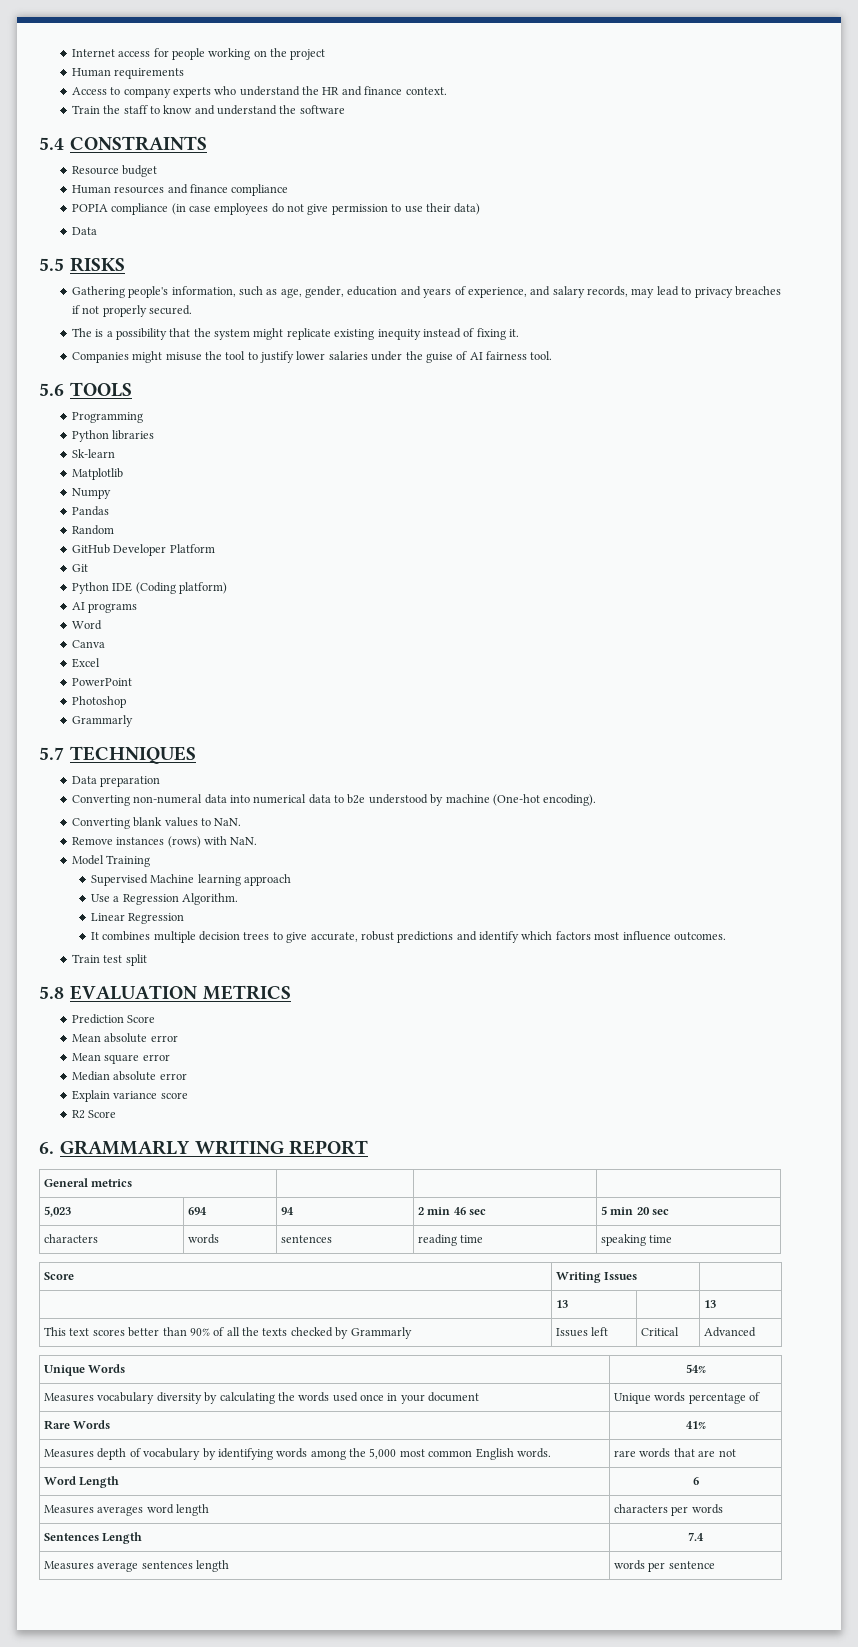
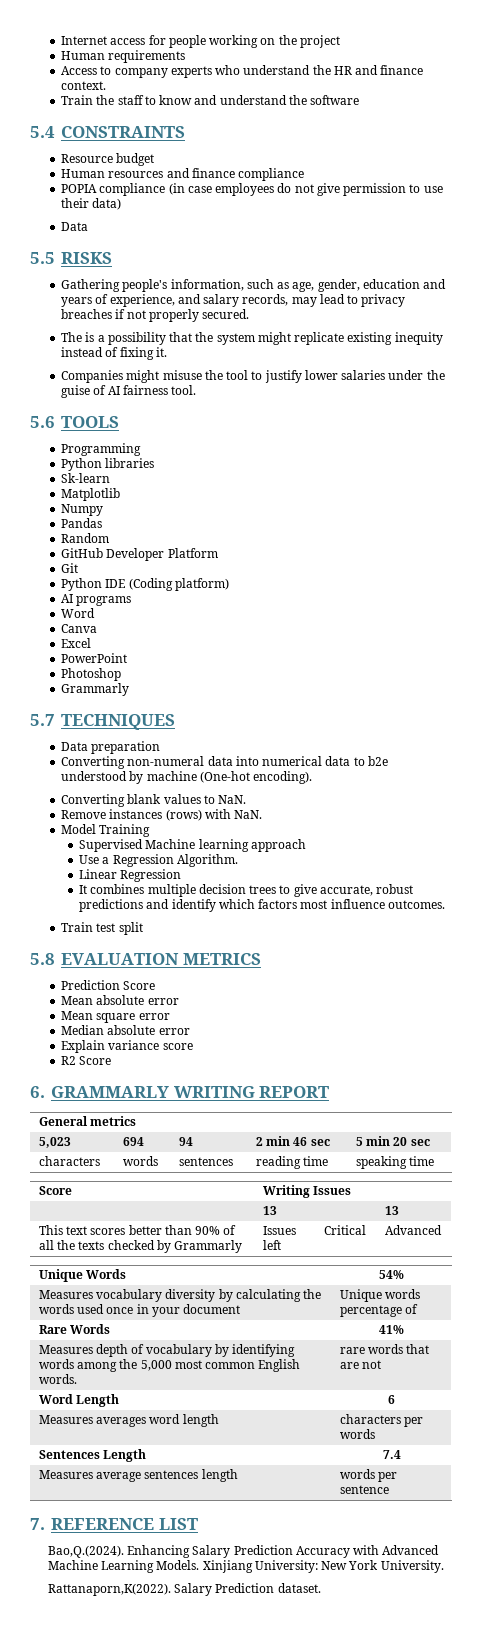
(715, 1565) none -> [30,1518,198,1530] [47,1545,440,1558] [47,1560,444,1573] [47,1583,321,1596] // 7. REFERENCE LIST // Bao,Q.(2024). Enhancing Salary Prediction Accuracy with Advanced Machine Learning Models. Xinjiang University: New York University. // Rattanaporn,K(2022). Salary Prediction dataset.

